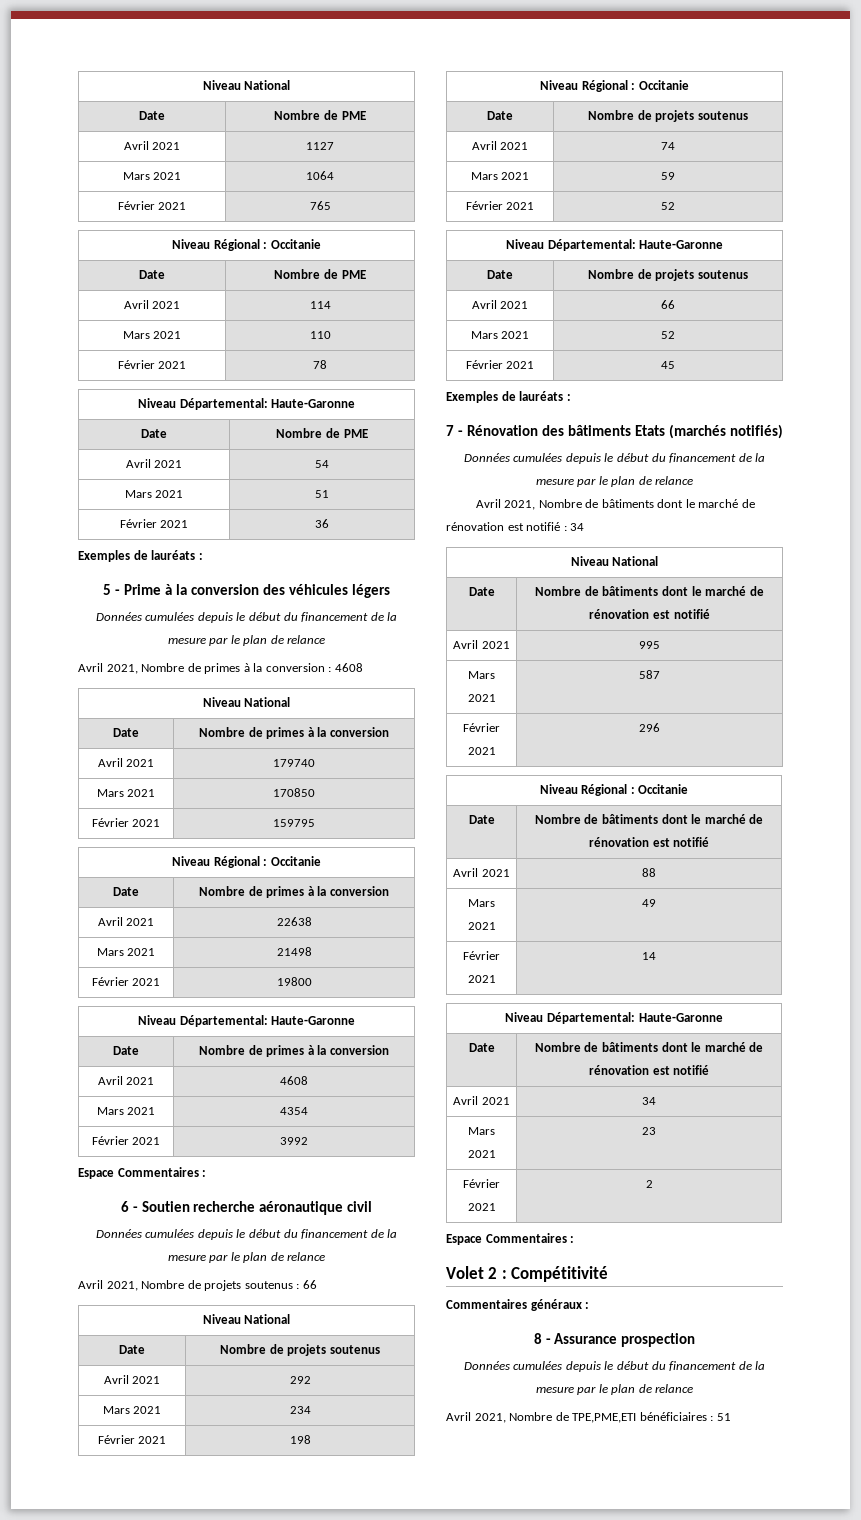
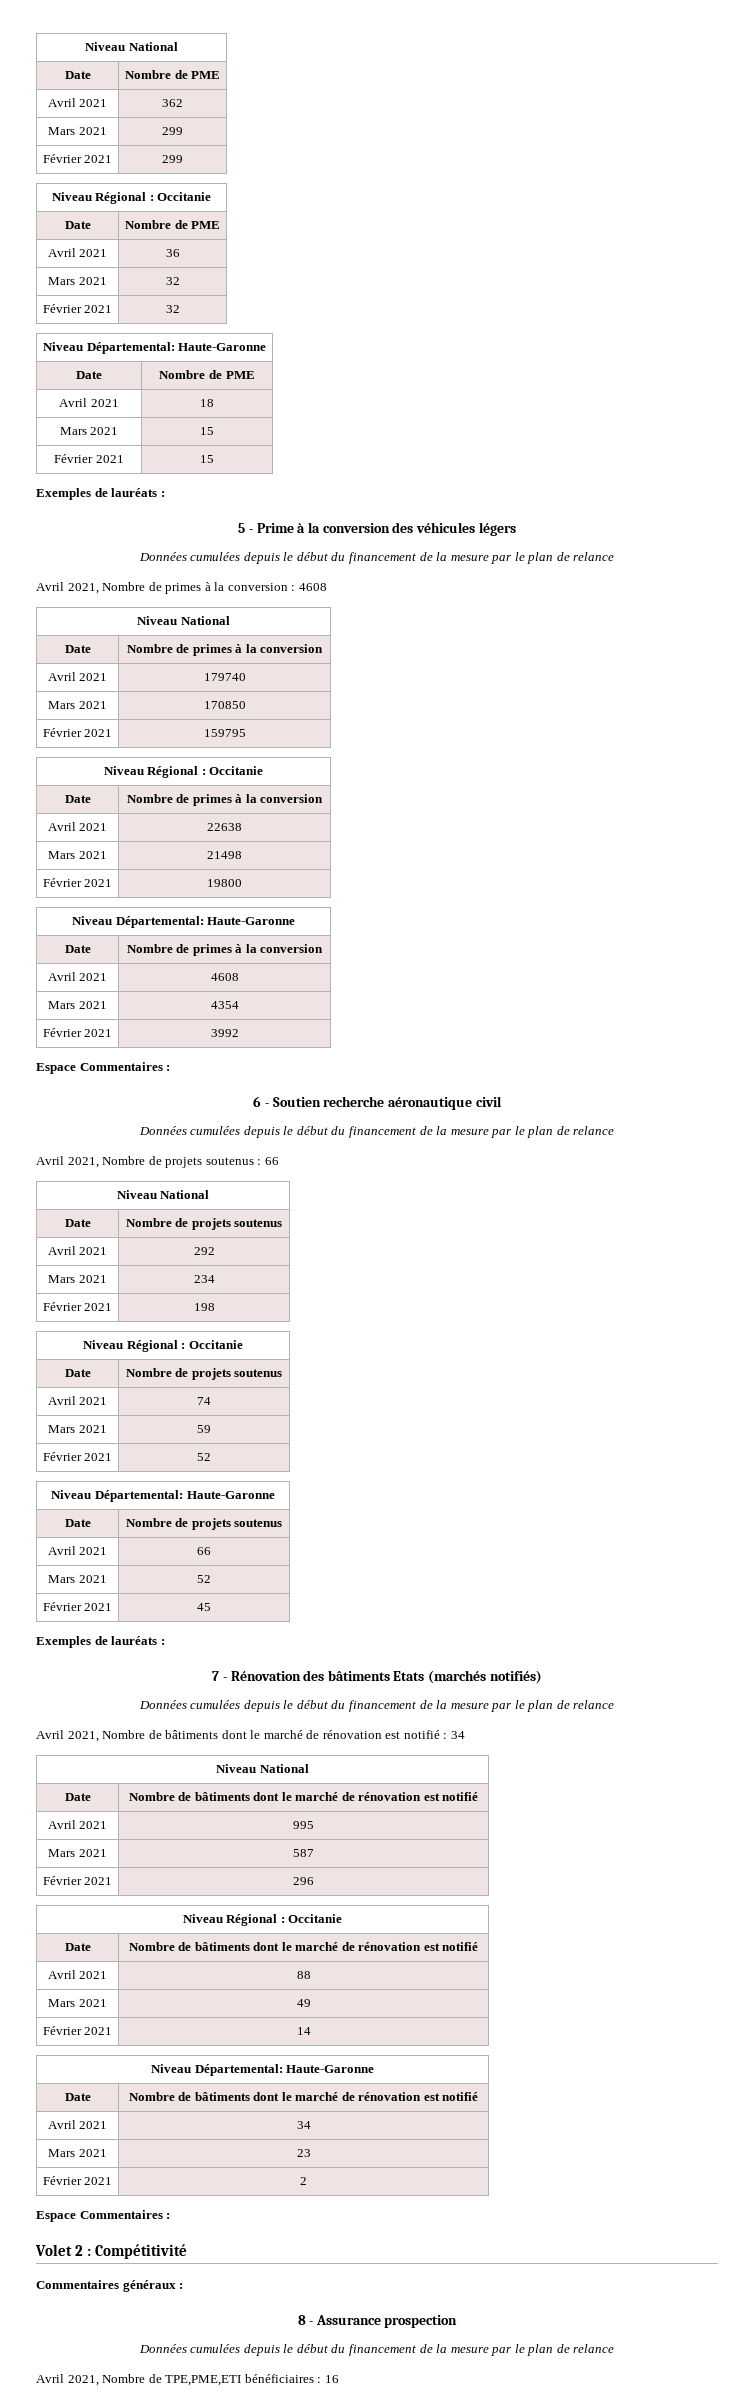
[306,142,334,150] [122,172,182,180] [306,171,334,180] [117,201,187,210] [309,201,331,210] 1127 // Mars 2021 | 1064 // Février 2021 | 765 -> [162,99,183,107] [48,127,107,135] [162,127,183,135] [42,154,113,163] [162,155,183,163] 362 // Mars 2021 | 299 // Février 2021 | 299
[309,301,331,309] [122,331,182,339] [309,331,331,339] [117,360,187,369] [313,360,327,369] 114 // Mars 2021 | 110 // Février 2021 | 78 -> [165,249,180,257] [48,277,107,285] [165,277,180,285] [42,304,113,313] [165,305,180,313] 36 // Mars 2021 | 32 // Février 2021 | 32
[315,460,329,468] [124,490,184,498] [315,490,329,498] [119,519,189,528] [315,519,329,528] 54 // Mars 2021 | 51 // Février 2021 | 36 -> [200,399,215,407] [59,427,119,435] [200,427,215,435] [54,454,124,463] [200,455,215,463] 18 // Mars 2021 | 15 // Février 2021 | 15
[716,1413,731,1421] 51 -> [324,2375,339,2383] 16

